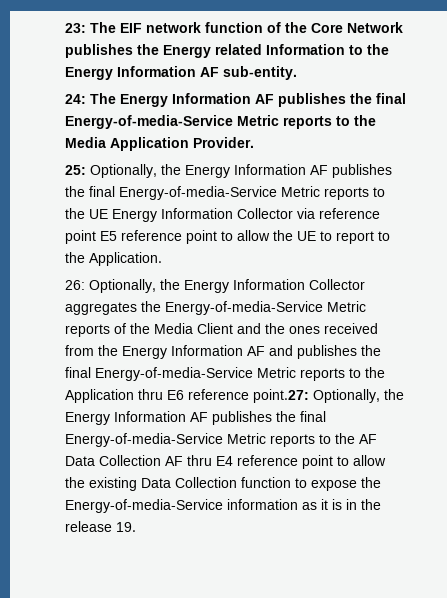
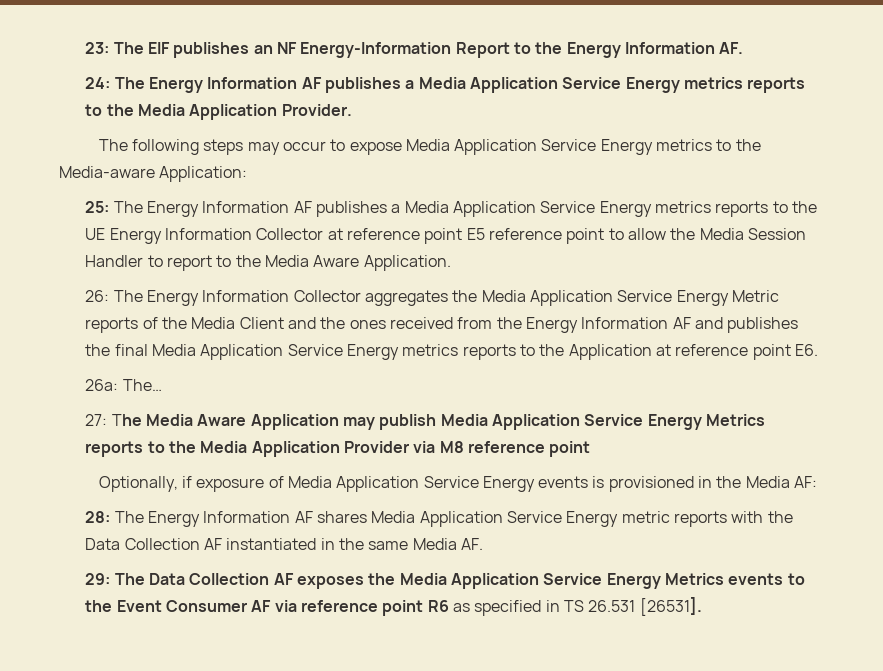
[145,22,403,33] [64,44,345,58] network function of the Core Network publishes the Energy related Information -> [173,42,510,58] publishes an NF Energy-Information Report
[199,66,297,80] AF sub-entity. -> [719,42,744,54] AF.
[349,93,406,104] [64,115,279,129] the final Energy-of-media-Service Metric -> [405,77,743,93] a Media Application Service Energy metrics
(254, 142) none -> [98,139,761,155] [59,166,248,182] // The following steps may occur to expose Media Application Service Energy metrics to the Media-aware Application:
[89,164,392,178] [64,186,320,200] Optionally, the Energy Information AF publishes the final Energy-of-media-Service Metric -> [113,201,711,217] The Energy Information AF publishes a Media Application Service Energy metrics
[296,208,315,219] via -> [327,228,343,240] at
[296,231,316,241] UE -> [699,228,806,240] [85,255,144,267] Media Session Handler
(85, 257) none -> [264,255,360,267] Media Aware
[88,279,180,293] Optionally, the -> [113,290,143,302] The
[164,301,323,315] Energy-of-media-Service -> [481,290,729,306] Media Application Service Energy
[94,367,385,381] [64,389,404,403] [64,411,326,425] [64,433,377,447] [64,455,386,469] [64,477,381,491] [64,499,381,513] [64,521,136,532] Energy-of-media-Service Metric reports to the Application thru E6 reference point.27: Optionally, the Energy Information AF publishes the final Energy-of-media-Service Metric reports to the AF Data Collection AF thru E4 reference point to allow the existing Data Collection function to expose the Energy-of-media-Service information as it is in the release 19. -> [151,344,818,360] [85,379,162,391] [85,414,765,430] [85,441,591,457] [98,476,818,492] [85,511,793,527] [85,538,483,550] [85,573,805,589] [85,597,702,616] Media Application Service Energy metrics reports to the Application at reference point E6. // 26a: The… // 27: The Media Aware Application may publish Media Application Service Energy Metrics reports to the Media Application Provider via M8 reference point // Optionally, if exposure of Media Application Service Energy events is provisioned in the Media AF: // 28: The Energy Information AF shares Media Application Service Energy metric reports with the Data Collection AF instantiated in the same Media AF. // 29: The Data Collection AF exposes the Media Application Service Energy Metrics events to the Event Consumer AF via reference point R6 as specified in TS 26.531 [26531].

